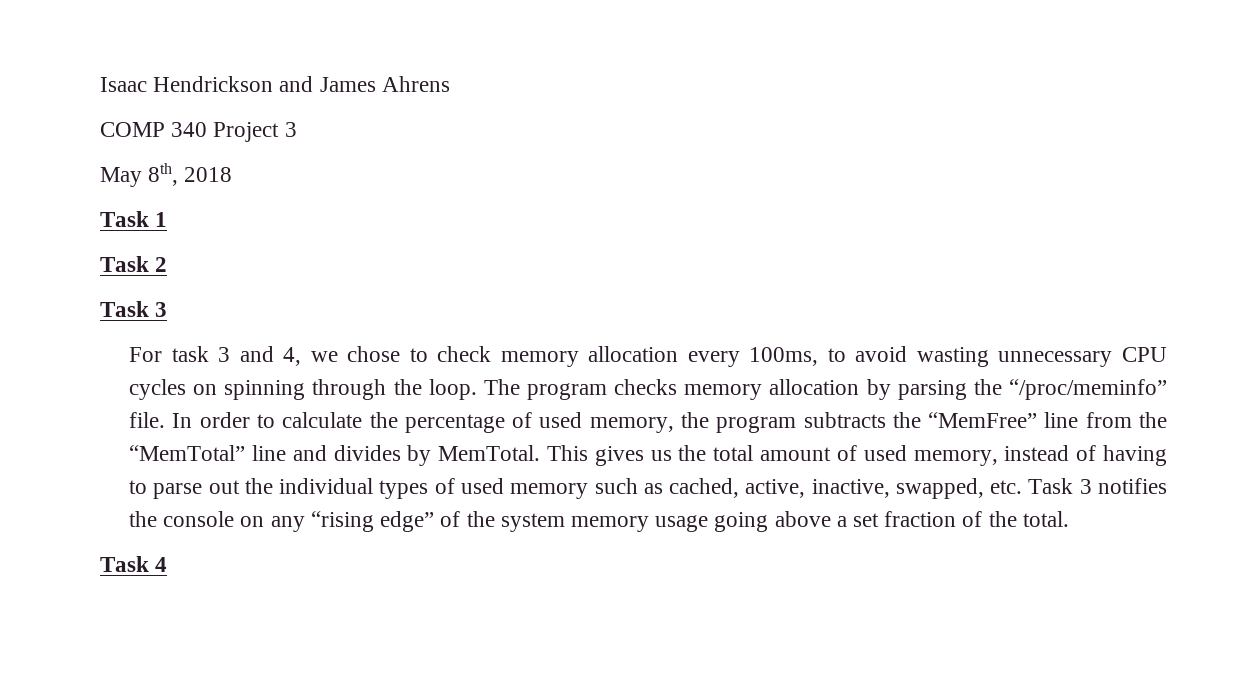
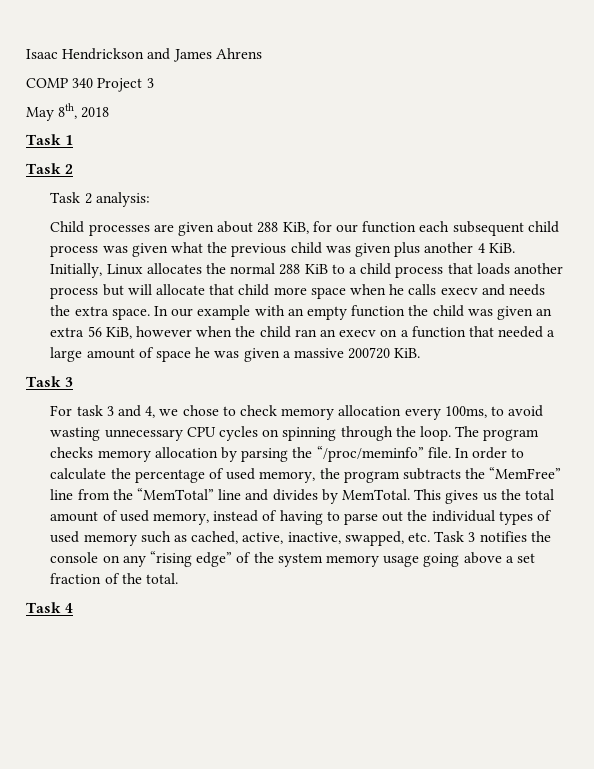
(168, 264) none -> [50,192,150,207] [50,221,559,236] [50,242,515,257] [50,263,563,278] [50,284,545,299] [50,305,553,320] [50,326,556,339] [50,347,421,362] // Task 2 analysis: // Child processes are given about 288 KiB, for our function each subsequent child process was given what the previous child was given plus another 4 KiB. Initially, Linux allocates the normal 288 KiB to a child process that loads another process but will allocate that child more space when he calls execv and needs the extra space. In our example with an empty function the child was given an extra 56 KiB, however when the child ran an execv on a function that needed a large amount of space he was given a massive 200720 KiB.

